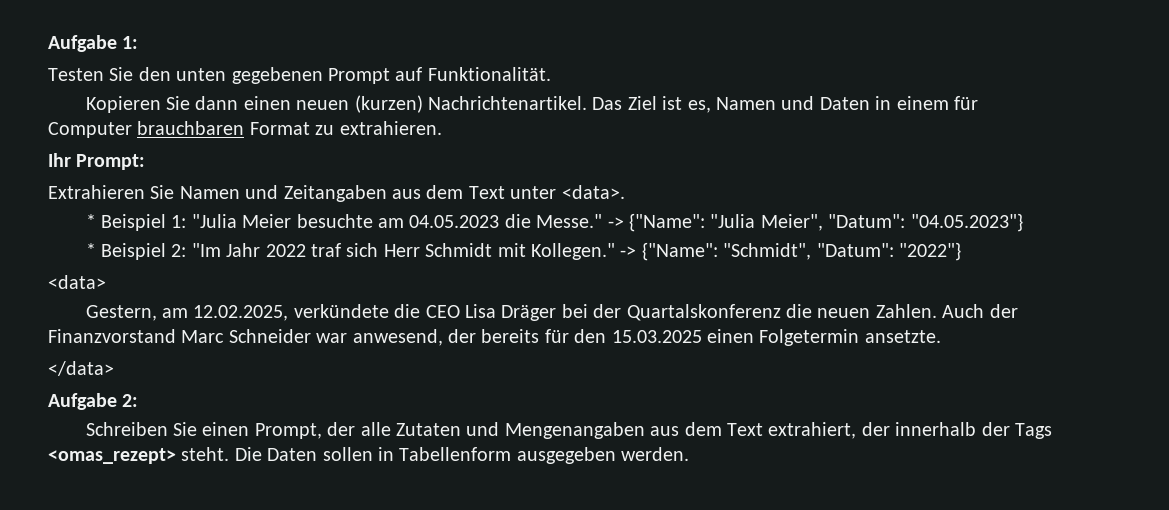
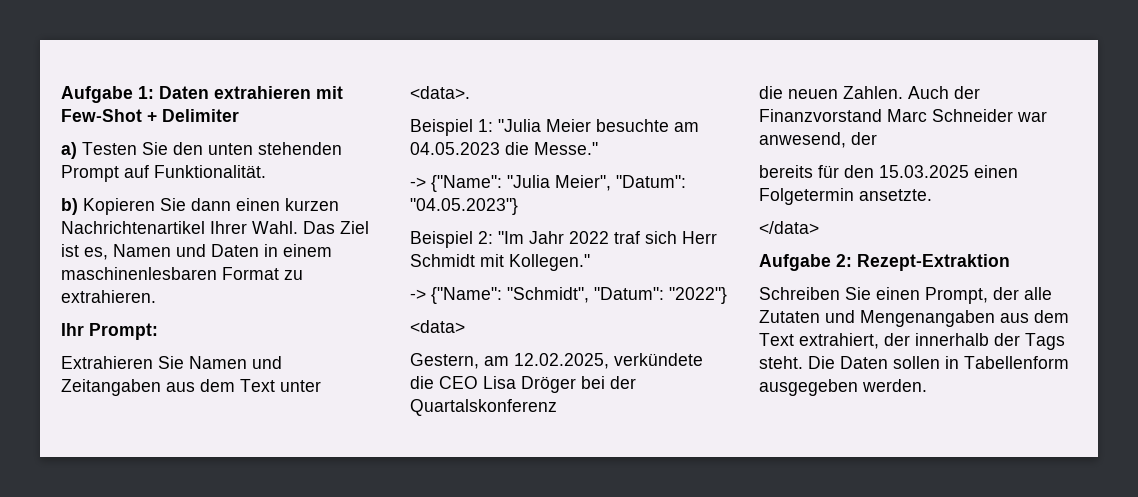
(139, 42) // -> [159,86,343,99] [61,109,239,122] [61,142,77,159] Daten extrahieren mit Few-Shot + Delimiter // a)
[231,67,323,84] gegebenen -> [258,142,342,155] stehenden
(551, 74) none -> [61,198,78,215] b)
[296,95,587,113] neuen (kurzen) Nachrichtenartikel. -> [285,198,339,211] [61,221,298,234] kurzen Nachrichtenartikel Ihrer Wahl.
[953,96,978,110] [48,121,245,138] für Computer brauchbaren -> [61,267,217,280] maschinenlesbaren
[85,214,96,228] * -> (470, 92) none
(603, 221) none -> (598, 148) //
[85,243,96,257] * -> (518, 206) none
(615, 251) none -> (590, 262) //
[501,305,557,321] Dräger -> [521,376,576,393] Dröger
(781, 312) none -> (557, 407) //
(476, 336) none -> (877, 138) //
(139, 400) none -> [857,254,1010,271] Rezept-Extraktion
[48,448,176,464] <omas_rezept> -> (1065, 341) none

